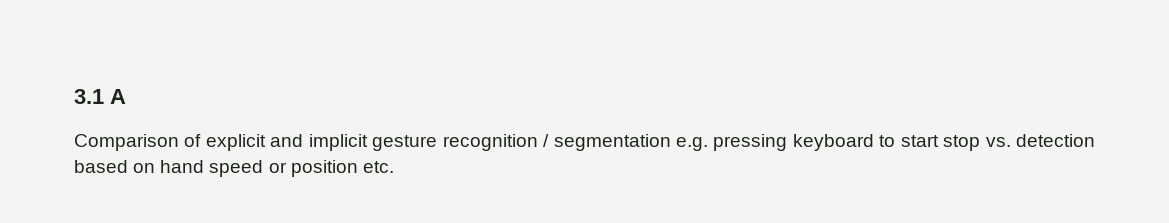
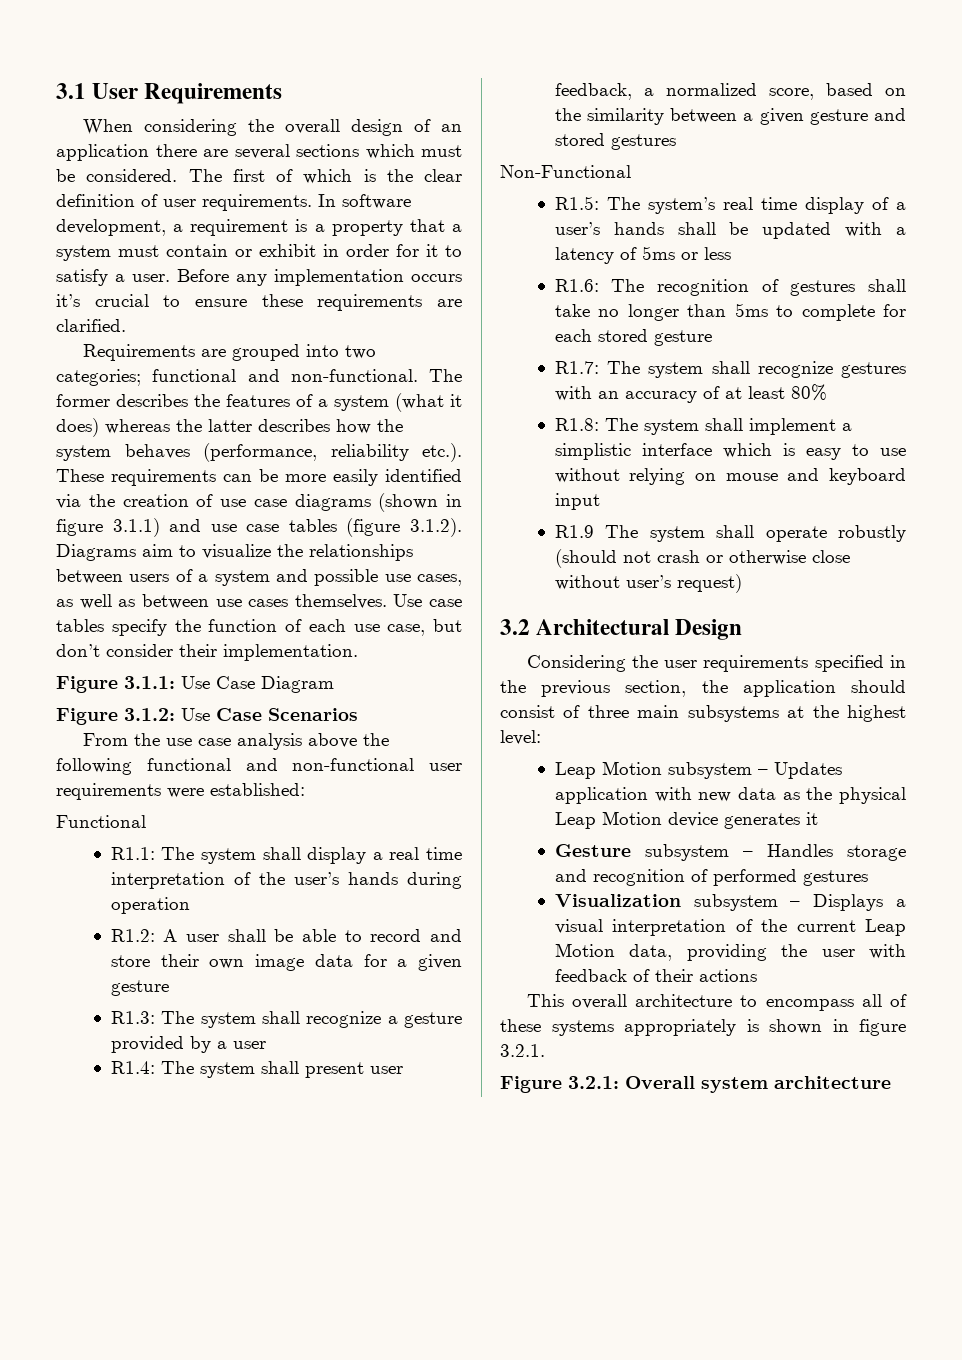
[110,89,126,104] [74,134,1095,151] [74,160,394,177] A // Comparison of explicit and implicit gesture recognition / segmentation e.g. pressing keyboard to start stop vs. detection based on hand speed or position etc. -> [92,83,283,104] [82,119,462,136] [56,144,462,161] [56,169,462,184] [56,194,411,211] [56,219,463,236] [56,244,462,261] [56,269,462,286] [56,294,462,311] [56,319,126,332] [82,344,376,361] [56,369,462,386] [56,393,462,412] [56,418,403,437] [56,443,462,462] [56,469,462,486] [56,493,462,512] [56,518,462,537] [56,544,413,561] [56,569,462,586] [56,594,462,609] [56,619,462,636] [56,644,358,661] [56,676,334,693] [56,708,358,725] [82,733,389,750] [56,758,462,775] [56,783,305,800] [56,815,146,828] [110,847,462,864] [110,872,462,889] [110,897,190,914] [110,929,462,942] [110,954,463,971] [110,980,169,996] [110,1011,462,1028] [110,1036,266,1053] [110,1061,403,1078] [554,83,906,100] [554,108,906,125] [554,133,676,150] [500,165,631,178] [554,196,906,214] [554,222,906,239] [554,246,731,264] [554,279,906,296] [554,303,906,321] [554,329,712,346] [554,361,906,378] [554,384,827,403] [554,418,852,435] [554,443,907,460] [554,468,906,485] [554,493,600,510] [554,525,906,542] [554,549,850,568] [554,574,742,593] [500,619,743,640] [526,655,906,672] [500,680,906,697] [500,705,906,722] [500,730,541,745] [554,761,842,779] [554,787,906,804] [554,811,818,829] [554,844,906,861] [554,869,868,886] [554,894,906,911] [554,919,906,936] [554,943,906,961] [554,969,757,982] [526,994,907,1011] [500,1019,906,1036] [500,1044,545,1057] [500,1076,891,1093] User Requirements // When considering the overall design of an application there are several sections which must be considered. The first of which is the clear definition of user requirements. In software development, a requirement is a property that a system must contain or exhibit in order for it to satisfy a user. Before any implementation occurs it’s crucial to ensure these requirements are clarified. // Requirements are grouped into two categories; functional and non-functional. The former describes the features of a system (what it does) whereas the latter describes how the system behaves (performance, reliability etc.). These requirements can be more easily identified via the creation of use case diagrams (shown in figure 3.1.1) and use case tables (figure 3.1.2). Diagrams aim to visualize the relationships between users of a system and possible use cases, as well as between use cases themselves. Use case tables specify the function of each use case, but don’t consider their implementation. // Figure 3.1.1: Use Case Diagram // Figure 3.1.2: Use Case Scenarios // From the use case analysis above the following functional and non-functional user requirements were established: // Functional // R1.1: The system shall display a real time interpretation of the user’s hands during operation // R1.2: A user shall be able to record and store their own image data for a given gesture // R1.3: The system shall recognize a gesture provided by a user // R1.4: The system shall present user feedback, a normalized score, based on the similarity between a given gesture and stored gestures // Non-Functional // R1.5: The system’s real time display of a user’s hands shall be updated with a latency of 5ms or less // R1.6: The recognition of gestures shall take no longer than 5ms to complete for each stored gesture // R1.7: The system shall recognize gestures with an accuracy of at least 80% // R1.8: The system shall implement a simplistic interface which is easy to use without relying on mouse and keyboard input // R1.9 The system shall operate robustly (should not crash or otherwise close without user’s request) // 3.2 Architectural Design // Considering the user requirements specified in the previous section, the application should consist of three main subsystems at the highest level: // Leap Motion subsystem – Updates application with new data as the physical Leap Motion device generates it // Gesture subsystem – Handles storage and recognition of performed gestures // Visualization subsystem – Displays a visual interpretation of the current Leap Motion data, providing the user with feedback of their actions // This overall architecture to encompass all of these systems appropriately is shown in figure 3.2.1. // Figure 3.2.1: Overall system architecture

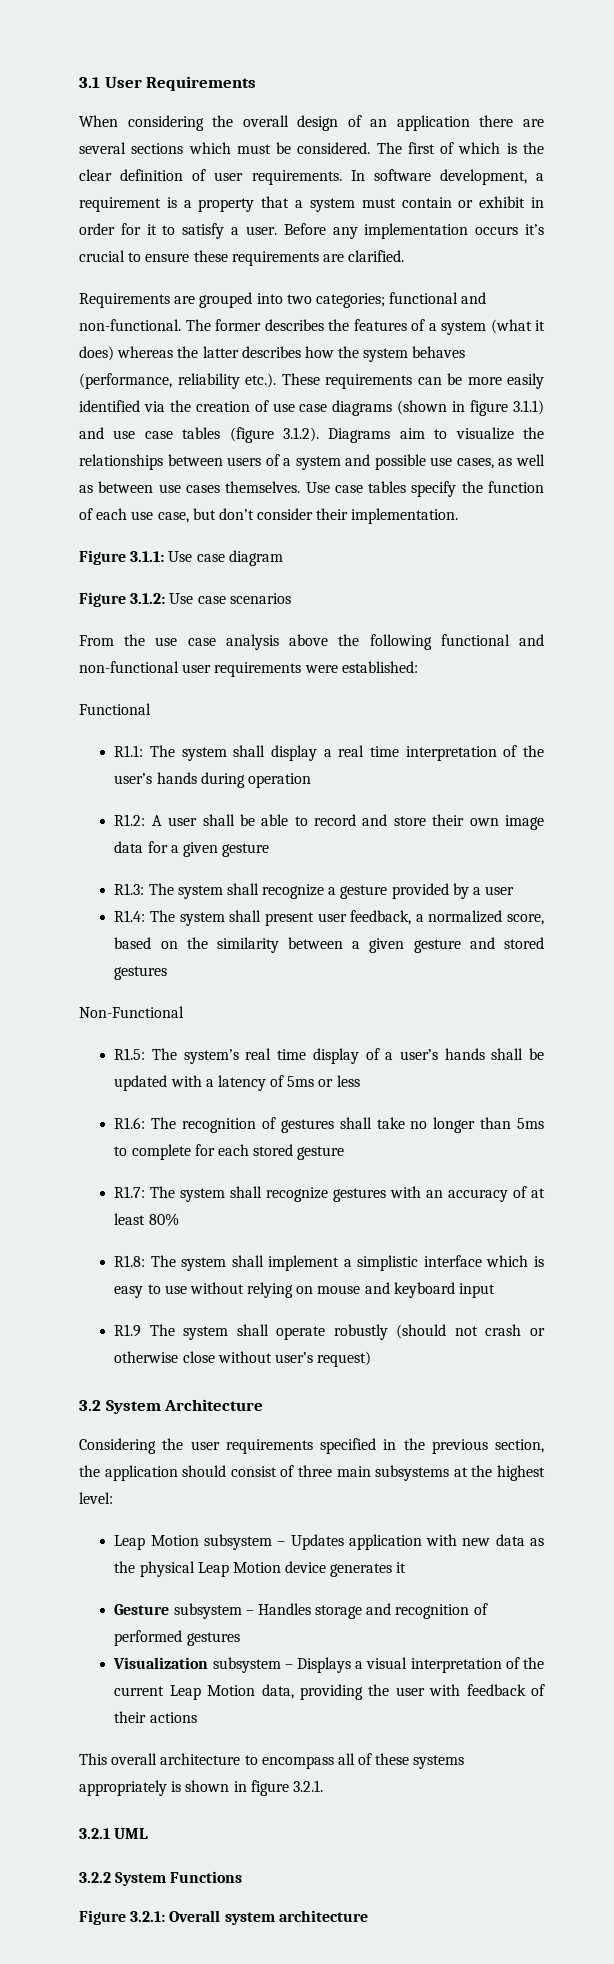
[216,676,334,693] Case Diagram -> [196,550,283,566] case diagram
[216,708,358,721] Case Scenarios -> [197,593,291,604] case scenarios
[536,619,743,640] Architectural Design -> [105,1399,264,1414] System Architecture
(545, 1050) none -> [79,1828,149,1839] [79,1871,243,1886] // 3.2.1 UML // 3.2.2 System Functions

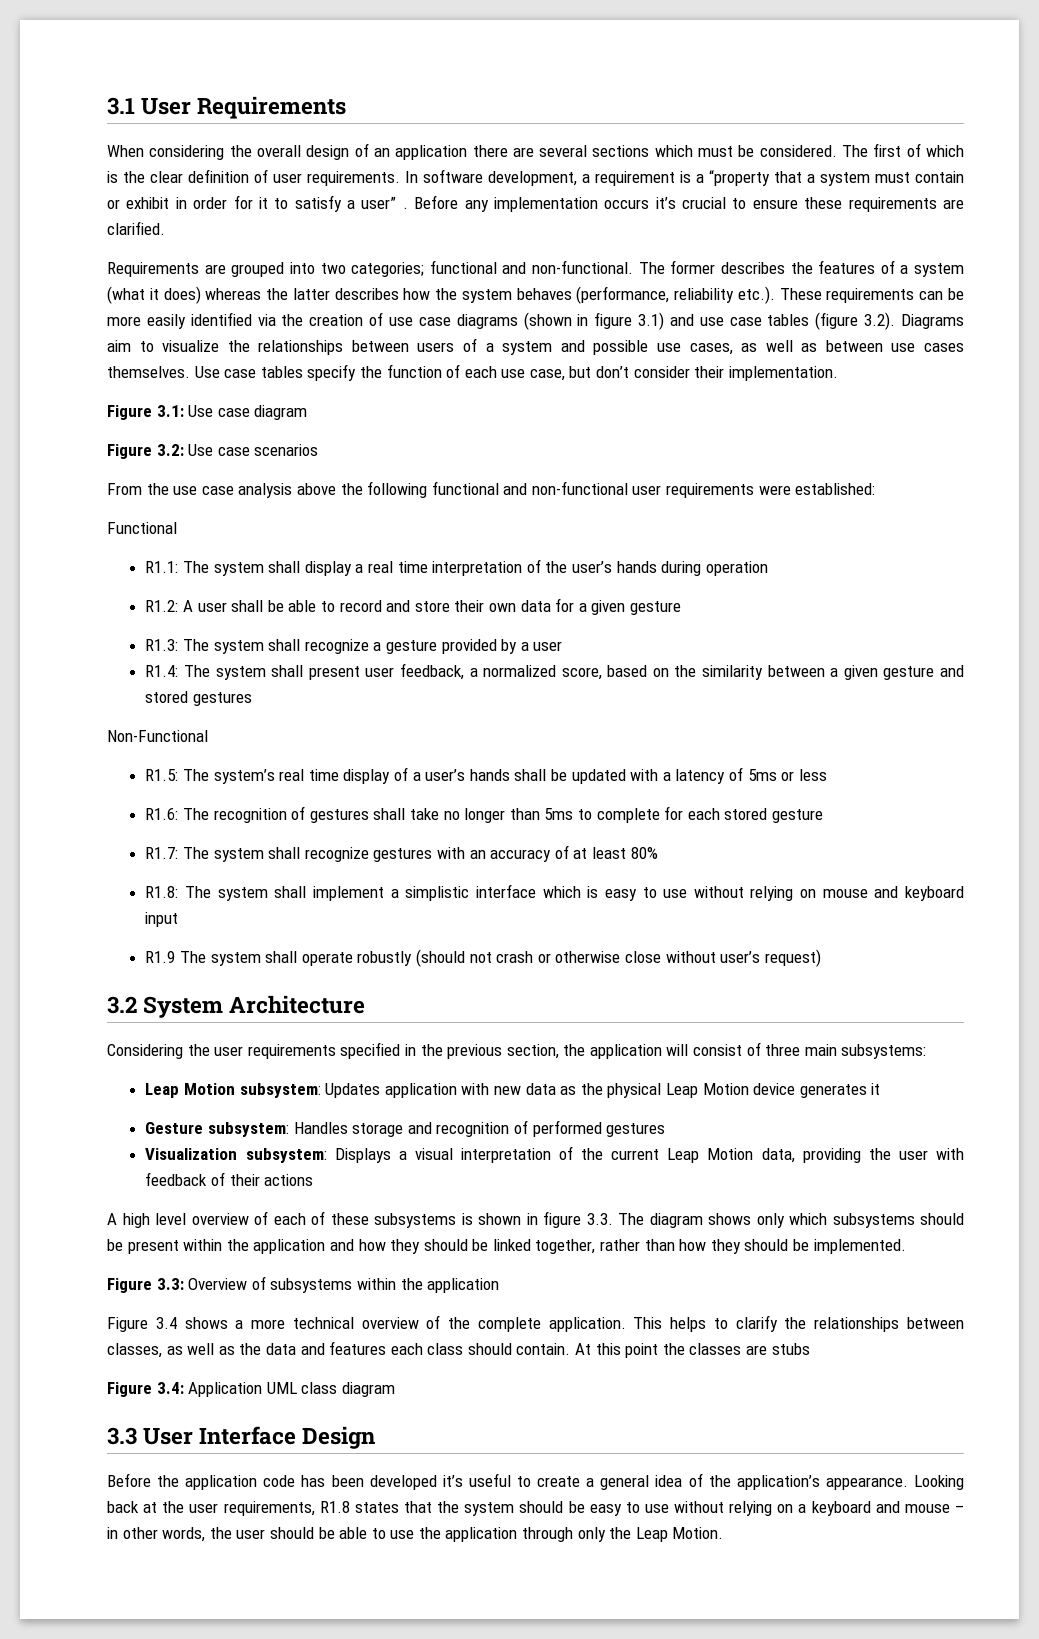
[198,198,255,212] property -> [709,170,770,186] “property
[245,226,277,235] user. -> [361,197,408,209] user” .
[513,400,545,415] 3.1.1) -> [638,312,665,330] 3.1)
[283,427,319,442] 3.1.2). -> [864,312,896,330] 3.2).
[130,551,165,562] 3.1.1: -> [156,405,184,417] 3.1:
[130,593,166,604] 3.1.2: -> [156,444,184,456] 3.2:
[504,815,544,830] image -> (516, 607) none
[182,1465,227,1477] should -> [666,1044,689,1056] will
[375,1465,545,1481] [79,1492,113,1504] [114,1534,286,1550] subsystems at the highest level: // Leap Motion subsystem – -> [841,1044,927,1059] [145,1083,321,1098] subsystems: // Leap Motion subsystem:
[173,1603,254,1619] subsystem – -> [208,1122,290,1137] subsystem:
[212,1657,293,1673] subsystem – -> [245,1148,327,1163] subsystem:
[79,1753,465,1769] [79,1780,323,1796] [79,1828,149,1839] [79,1871,243,1886] [79,1910,368,1925] This overall architecture to encompass all of these systems appropriately is shown in figure 3.2.1. // 3.2.1 UML // 3.2.2 System Functions // Figure 3.2.1: Overall system architecture -> [107,1211,964,1228] [107,1239,906,1254] [107,1276,500,1293] [107,1315,964,1332] [107,1341,810,1358] [107,1382,395,1397] [107,1426,376,1449] [107,1473,964,1490] [107,1501,964,1516] [107,1527,724,1542] A high level overview of each of these subsystems is shown in figure 3.3. The diagram shows only which subsystems should be present within the application and how they should be linked together, rather than how they should be implemented. // Figure 3.3: Overview of subsystems within the application // Figure 3.4 shows a more technical overview of the complete application. This helps to clarify the relationships between classes, as well as the data and features each class should contain. At this point the classes are stubs // Figure 3.4: Application UML class diagram // 3.3 User Interface Design // Before the application code has been developed it’s useful to create a general idea of the application’s appearance. Looking back at the user requirements, R1.8 states that the system should be easy to use without relying on a keyboard and mouse – in other words, the user should be able to use the application through only the Leap Motion.

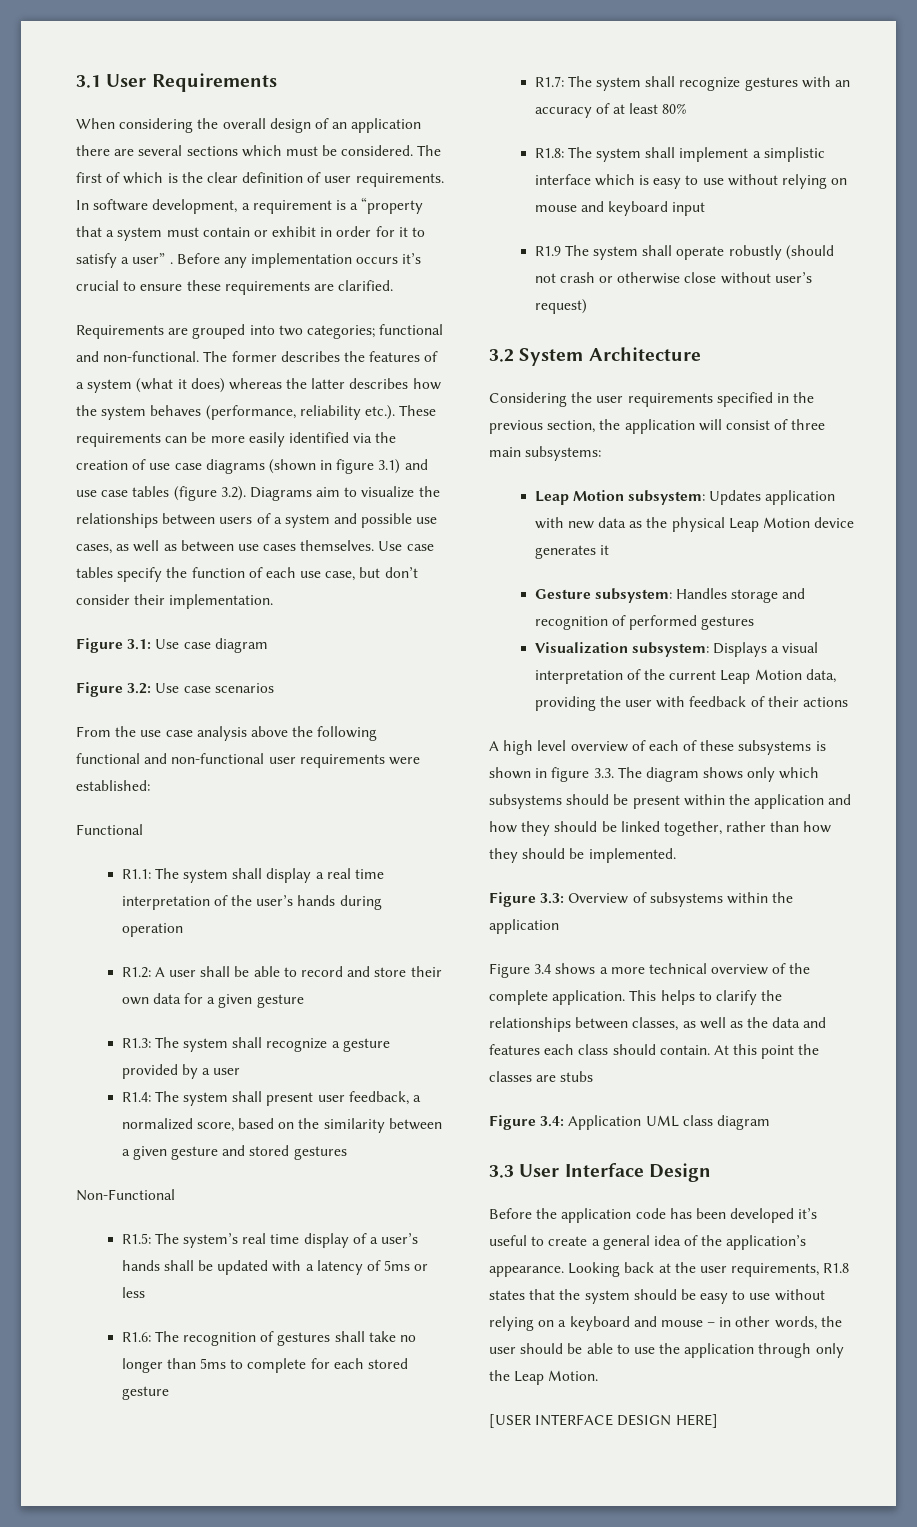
(724, 1533) none -> [489,1414,718,1428] // [USER INTERFACE DESIGN HERE]

